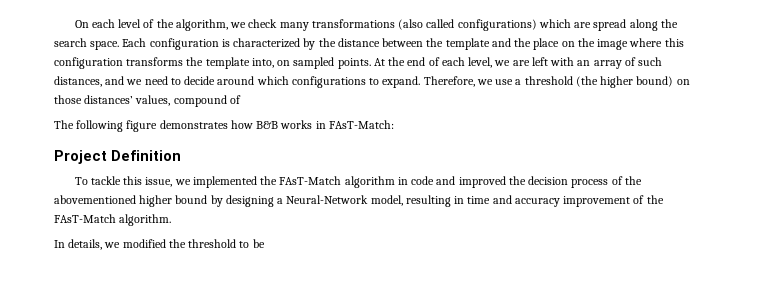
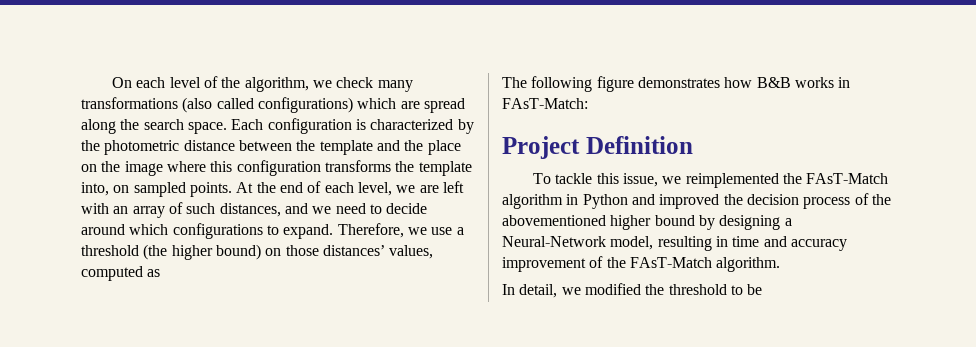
(336, 42) none -> [104,140,180,155] photometric
[173,95,241,107] compound of -> [81,266,161,281] computed as
[192,176,257,188] implemented -> [685,173,779,188] reimplemented
[411,176,435,185] code -> [582,194,628,209] Python
[68,239,103,250] details, -> [519,284,558,298] detail,

